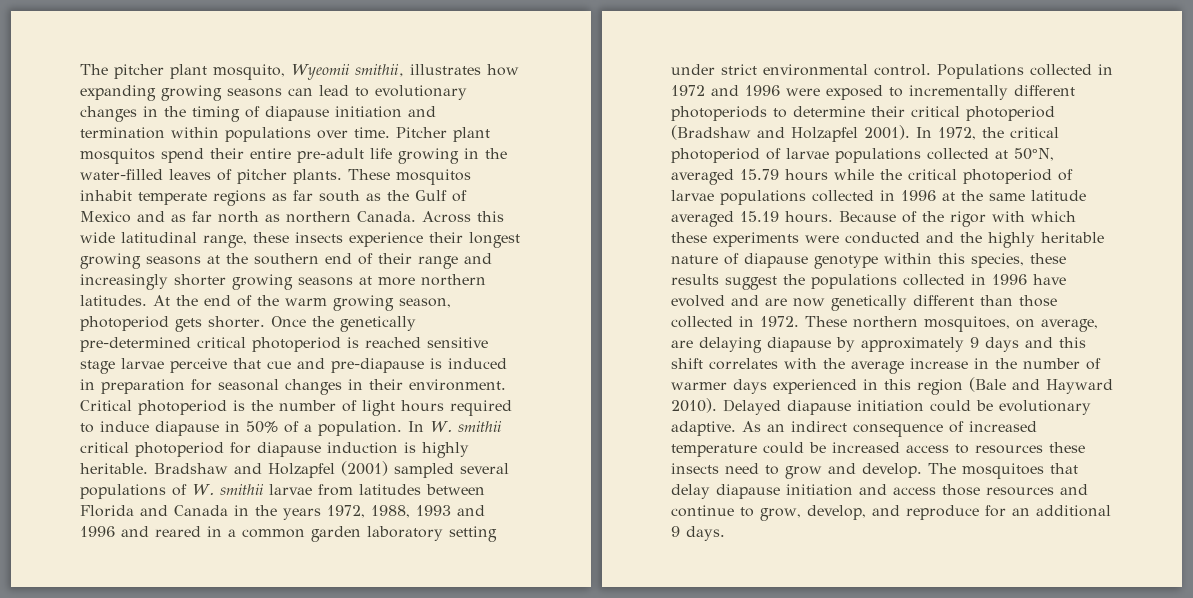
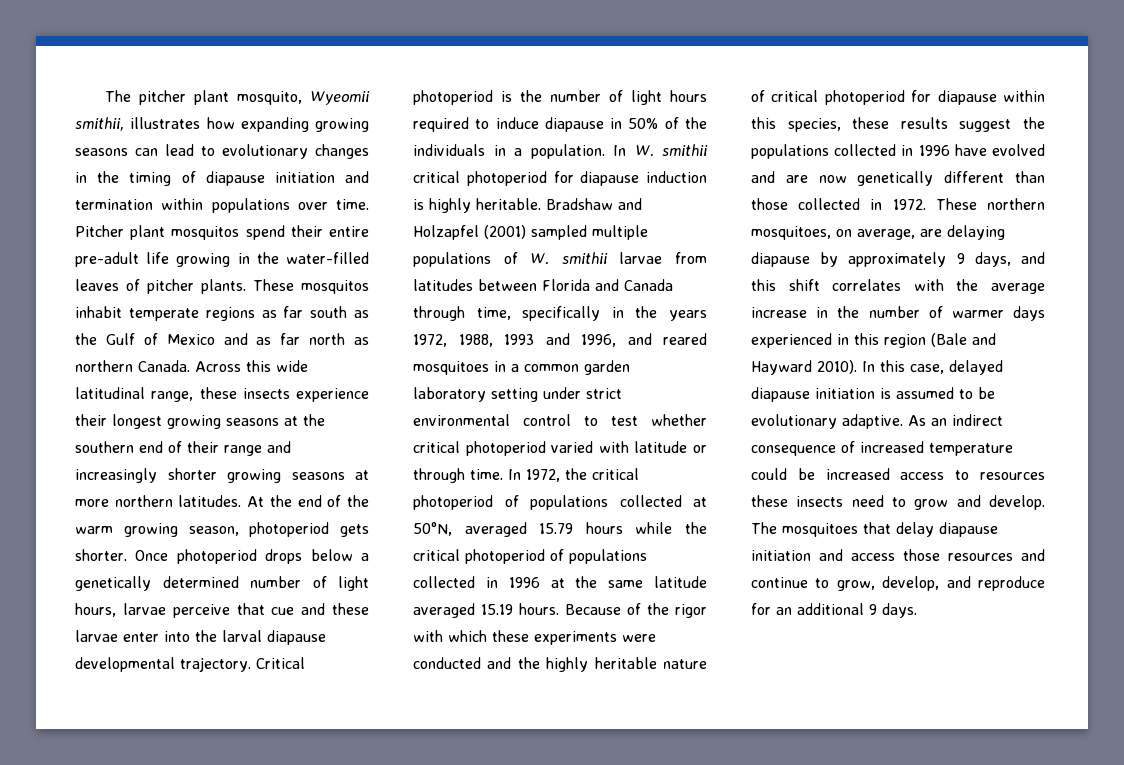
[311,316,416,332] [80,337,488,352] [80,360,115,374] the genetically pre-determined critical photoperiod is reached sensitive stage -> [176,549,369,564] [75,576,369,591] [75,603,116,617] photoperiod drops below a genetically determined number of light hours,
[331,358,507,373] [80,379,506,395] pre-diapause is induced in preparation for seasonal changes in their environment. -> [332,603,370,615] [75,630,326,645] [75,657,251,672] these larvae enter into the larval diapause developmental trajectory.
(299, 427) none -> [685,117,707,129] [413,144,506,156] the individuals in
[460,463,509,474] several -> [592,225,648,240] multiple
(228, 510) none -> [413,306,601,321] through time, specifically
[80,526,115,537] 1996 -> [581,334,616,347] 1996,
(201, 531) none -> [413,361,489,375] mosquitoes
[874,64,1113,79] [671,85,1075,100] [671,106,1055,121] [671,125,910,142] control. Populations collected in 1972 and 1996 were exposed to incrementally different photoperiods to determine their critical photoperiod (Bradshaw and Holzapfel 2001). -> [523,414,707,426] [413,441,707,456] [413,468,503,483] control to test whether critical photoperiod varied with latitude or through time.
[786,148,829,159] larvae -> (519, 501) none
[671,190,714,201] larvae -> (564, 555) none
[744,253,878,269] diapause genotype -> [771,90,997,105] critical photoperiod for diapause
[985,337,1019,352] days -> [974,252,1011,267] days,
[723,399,971,415] Delayed diapause initiation could -> [862,360,1003,375] [751,387,973,402] In this case, delayed diapause initiation is assumed to

